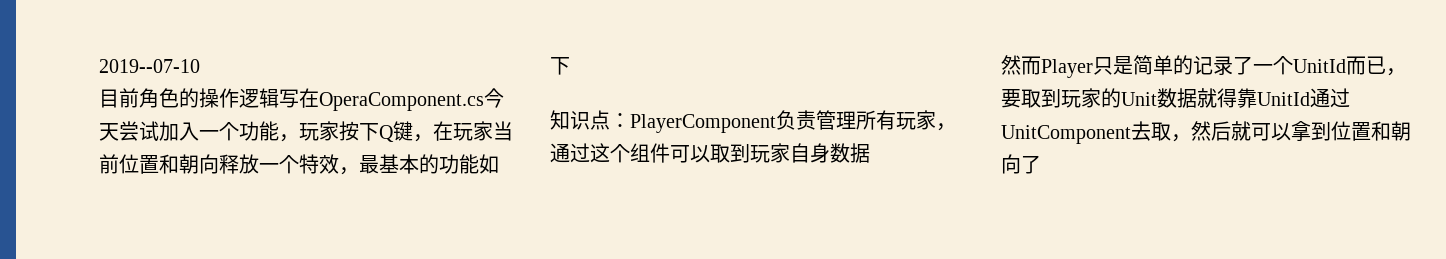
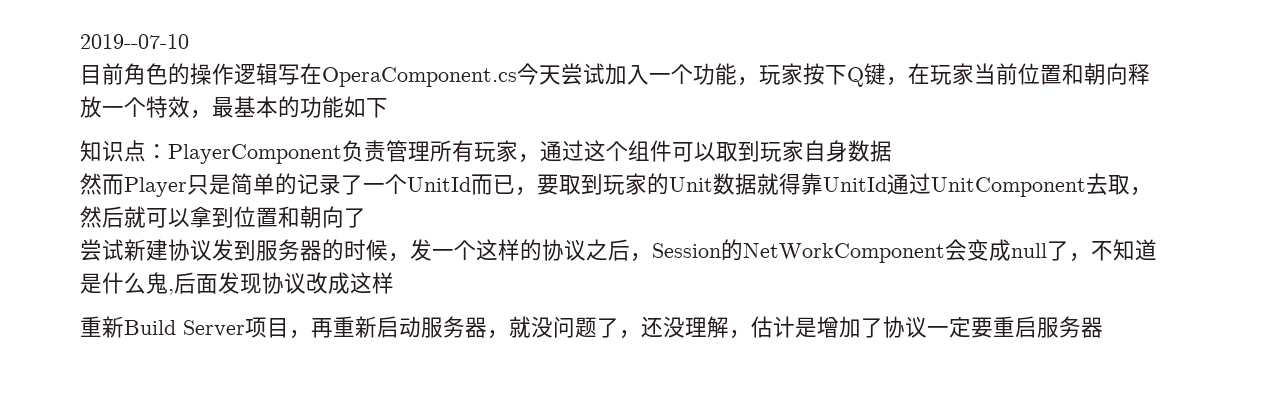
(1041, 164) none -> [80,239,1157,263] [80,272,394,295] [80,316,1103,339] // 尝试新建协议发到服务器的时候，发一个这样的协议之后，Session的NetWorkComponent会变成null了，不知道是什么鬼,后面发现协议改成这样 // 重新Build Server项目，再重新启动服务器，就没问题了，还没理解，估计是增加了协议一定要重启服务器

